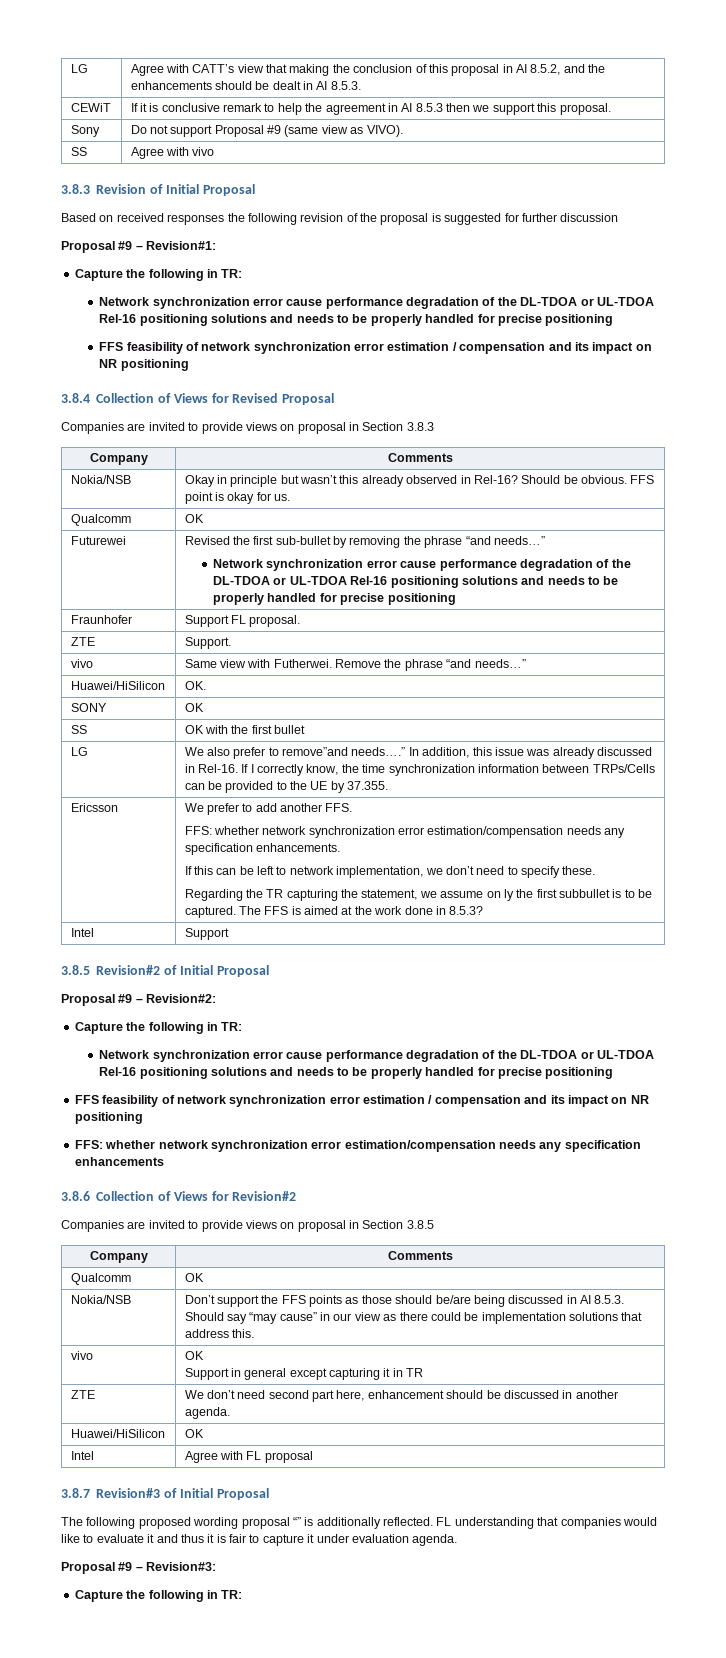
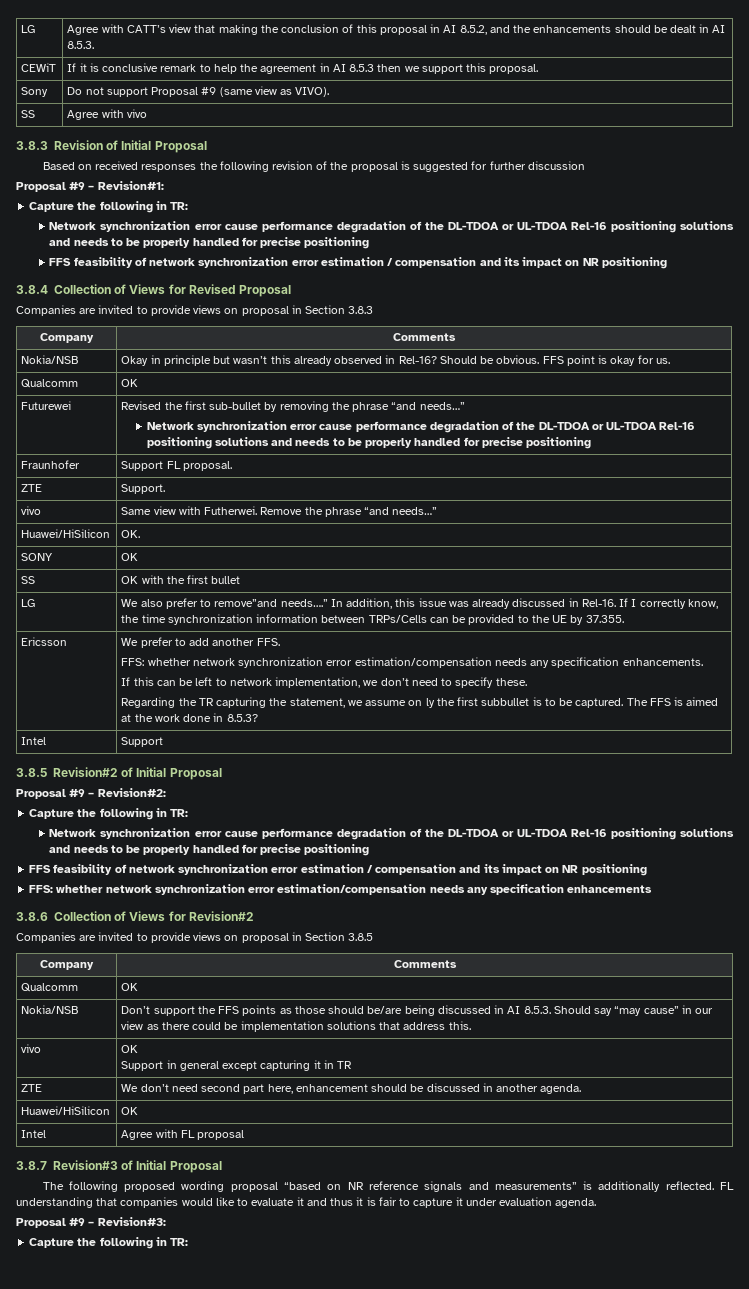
[292,1517,301,1526] “” -> [284,1181,577,1192] “based on NR reference signals and measurements”

